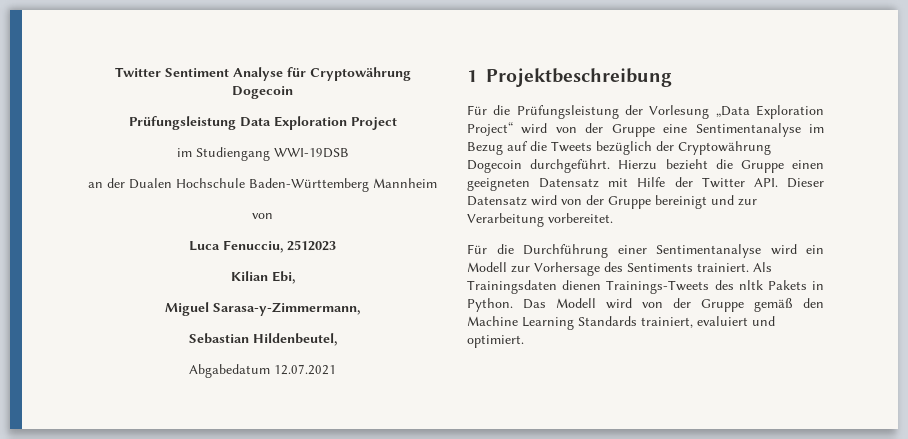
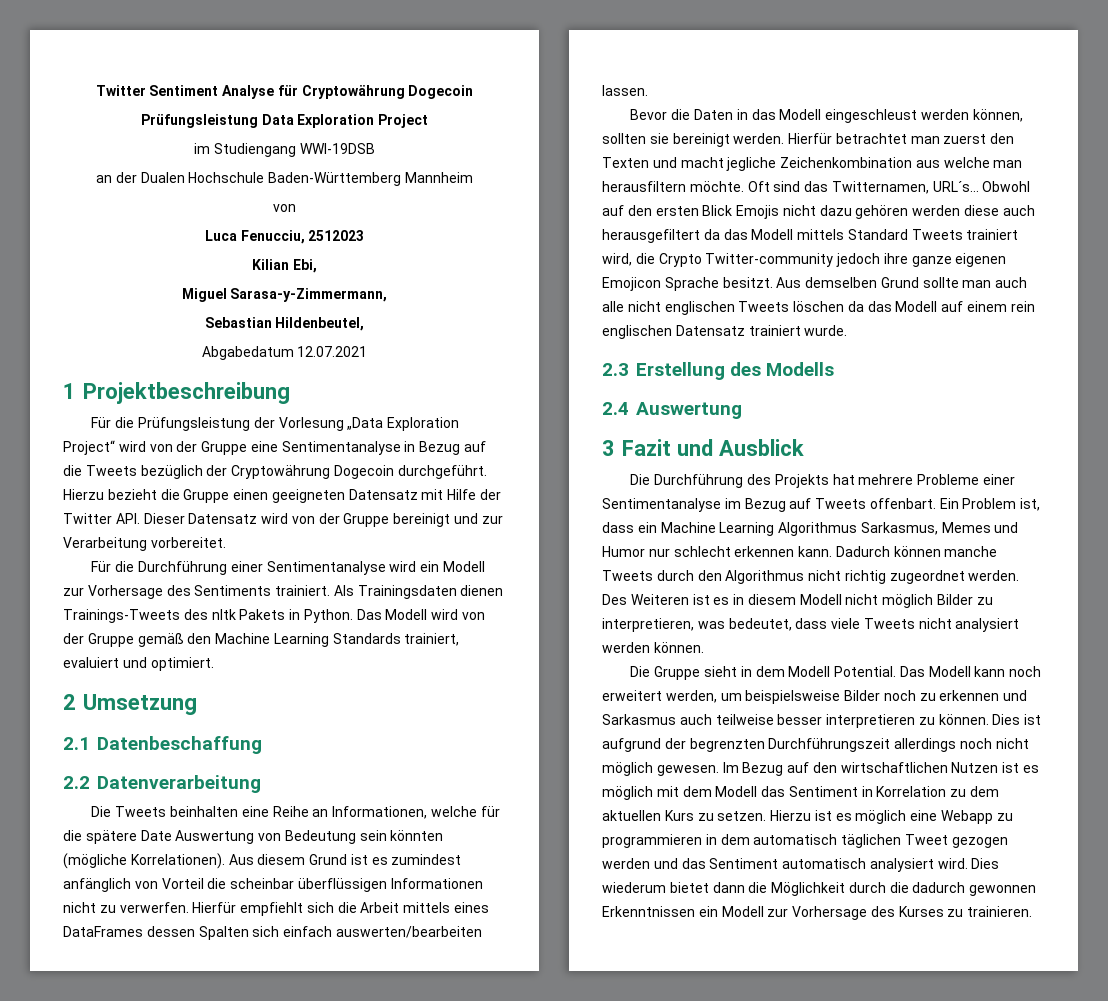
[809,124,824,133] im -> [404,441,416,452] in
(524, 341) none -> [63,694,197,715] [63,736,262,754] [63,775,261,793] [91,806,500,819] [63,830,444,844] [63,853,462,869] [63,878,483,892] [63,902,490,916] [63,926,482,940] [602,85,648,96] [630,109,1023,123] [602,133,1015,147] [602,157,1023,171] [602,181,1031,194] [602,205,1035,219] [602,229,1019,243] [602,253,1007,267] [602,277,1028,291] [602,301,1035,315] [602,325,848,339] [602,362,835,380] [602,402,742,419] [602,439,804,456] [630,474,1015,488] [602,498,1041,512] [602,522,1019,536] [602,546,998,557] [602,570,1020,584] [602,594,993,608] [602,618,1020,632] [602,642,704,653] [630,666,1042,680] [602,690,1028,704] [602,714,1042,728] [602,738,1029,752] [602,762,1040,776] [602,786,1000,800] [602,810,1013,824] [602,834,1008,848] [602,858,1000,872] [602,882,1037,896] [602,906,1033,920] // 2 Umsetzung // 2.1 Datenbeschaffung // 2.2 Datenverarbeitung // Die Tweets beinhalten eine Reihe an Informationen, welche für die spätere Date Auswertung von Bedeutung sein könnten (mögliche Korrelationen). Aus diesem Grund ist es zumindest anfänglich von Vorteil die scheinbar überflüssigen Informationen nicht zu verwerfen. Hierfür empfiehlt sich die Arbeit mittels eines DataFrames dessen Spalten sich einfach auswerten/bearbeiten lassen. // Bevor die Daten in das Modell eingeschleust werden können, sollten sie bereinigt werden. Hierfür betrachtet man zuerst den Texten und macht jegliche Zeichenkombination aus welche man herausfiltern möchte. Oft sind das Twitternamen, URL´s… Obwohl auf den ersten Blick Emojis nicht dazu gehören werden diese auch herausgefiltert da das Modell mittels Standard Tweets trainiert wird, die Crypto Twitter-community jedoch ihre ganze eigenen Emojicon Sprache besitzt. Aus demselben Grund sollte man auch alle nicht englischen Tweets löschen da das Modell auf einem rein englischen Datensatz trainiert wurde. // 2.3 Erstellung des Modells // 2.4 Auswertung // 3 Fazit und Ausblick // Die Durchführung des Projekts hat mehrere Probleme einer Sentimentanalyse im Bezug auf Tweets offenbart. Ein Problem ist, dass ein Machine Learning Algorithmus Sarkasmus, Memes und Humor nur schlecht erkennen kann. Dadurch können manche Tweets durch den Algorithmus nicht richtig zugeordnet werden. Des Weiteren ist es in diesem Modell nicht möglich Bilder zu interpretieren, was bedeutet, dass viele Tweets nicht analysiert werden können. // Die Gruppe sieht in dem Modell Potential. Das Modell kann noch erweitert werden, um beispielsweise Bilder noch zu erkennen und Sarkasmus auch teilweise besser interpretieren zu können. Dies ist aufgrund der begrenzten Durchführungszeit allerdings noch nicht möglich gewesen. Im Bezug auf den wirtschaftlichen Nutzen ist es möglich mit dem Modell das Sentiment in Korrelation zu dem aktuellen Kurs zu setzen. Hierzu ist es möglich eine Webapp zu programmieren in dem automatisch täglichen Tweet gezogen werden und das Sentiment automatisch analysiert wird. Dies wiederum bietet dann die Möglichkeit durch die dadurch gewonnen Erkenntnissen ein Modell zur Vorhersage des Kurses zu trainieren.

